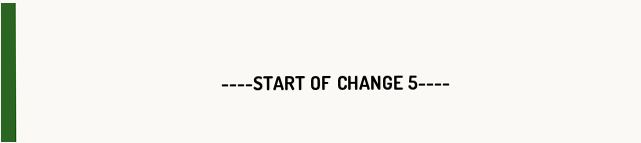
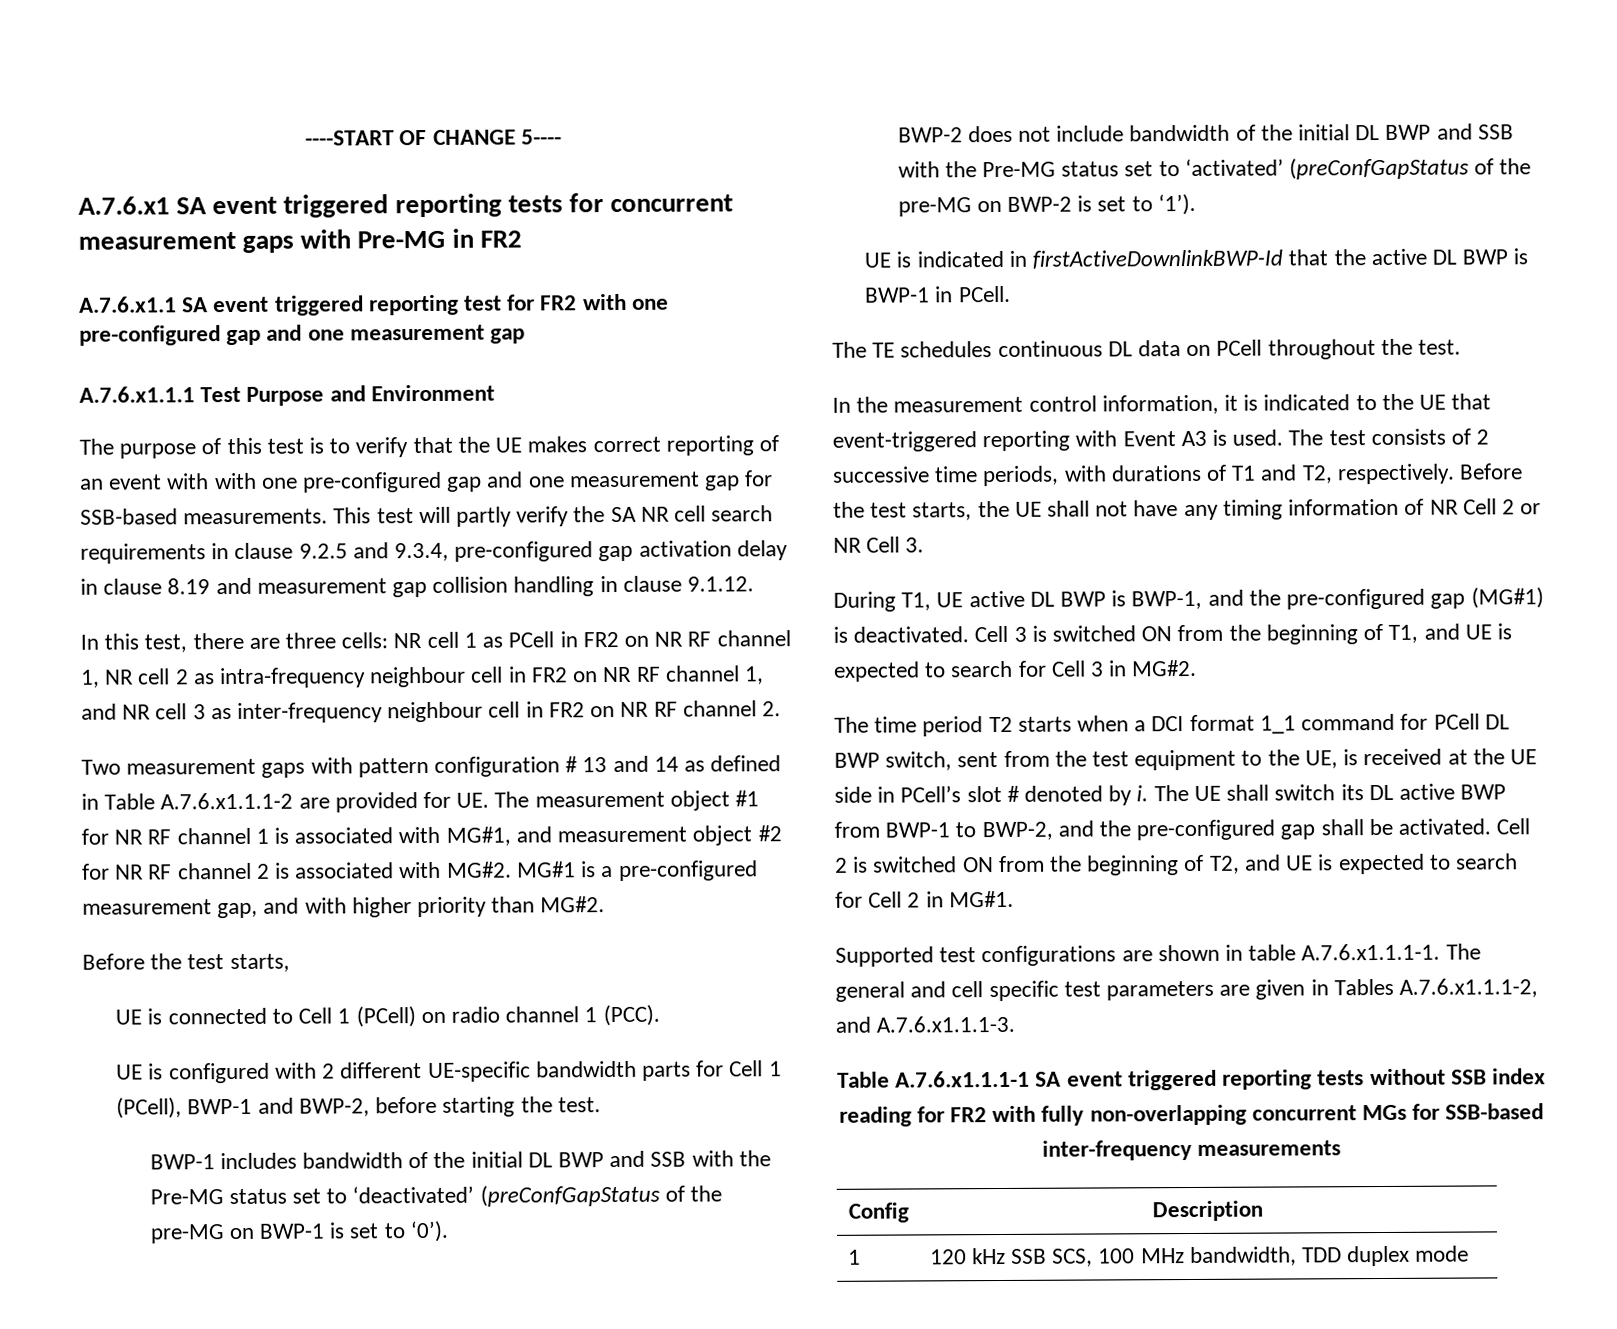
(451, 82) none -> [78,193,734,218] [78,228,522,253] [79,293,669,316] [79,324,526,346] [79,384,495,406] [79,435,779,459] [80,470,774,493] [80,505,774,527] [80,540,788,564] [80,575,755,598] [80,630,791,653] [81,665,764,689] [81,700,781,723] [81,755,782,778] [81,790,760,813] [81,825,782,846] [82,860,758,881] [82,896,606,919] [82,953,290,973] [115,1004,660,1028] [116,1060,782,1084] [116,1096,601,1119] [149,1150,771,1170] [149,1184,723,1207] [149,1220,449,1244] [897,123,1514,143] [897,157,1532,180] [897,193,1196,217] [864,248,1529,269] [865,285,1011,303] [832,338,1462,360] [832,393,1492,415] [832,428,1490,452] [832,463,1524,487] [833,498,1542,521] [833,536,925,553] [833,587,1544,612] [833,623,1512,645] [833,659,1198,682] [834,713,1510,737] [834,748,1537,771] [834,783,1507,806] [834,818,1531,841] [835,853,1518,876] [835,890,1014,908] [835,943,1481,967] [835,978,1539,1002] [835,1015,1016,1033] [837,1068,1546,1091] [838,1103,1545,1127] [1041,1140,1342,1161] [847,1202,909,1223] [1152,1200,1263,1222] [847,1249,861,1265] [929,1245,1470,1267] // A.7.6.x1 SA event triggered reporting tests for concurrent measurement gaps with Pre-MG in FR2 // A.7.6.x1.1 SA event triggered reporting test for FR2 with one pre-configured gap and one measurement gap // A.7.6.x1.1.1 Test Purpose and Environment // The purpose of this test is to verify that the UE makes correct reporting of an event with with one pre-configured gap and one measurement gap for SSB-based measurements. This test will partly verify the SA NR cell search requirements in clause 9.2.5 and 9.3.4, pre-configured gap activation delay in clause 8.19 and measurement gap collision handling in clause 9.1.12. // In this test, there are three cells: NR cell 1 as PCell in FR2 on NR RF channel 1, NR cell 2 as intra-frequency neighbour cell in FR2 on NR RF channel 1, and NR cell 3 as inter-frequency neighbour cell in FR2 on NR RF channel 2. // Two measurement gaps with pattern configuration # 13 and 14 as defined in Table A.7.6.x1.1.1-2 are provided for UE. The measurement object #1 for NR RF channel 1 is associated with MG#1, and measurement object #2 for NR RF channel 2 is associated with MG#2. MG#1 is a pre-configured measurement gap, and with higher priority than MG#2. // Before the test starts, // UE is connected to Cell 1 (PCell) on radio channel 1 (PCC). // UE is configured with 2 different UE-specific bandwidth parts for Cell 1 (PCell), BWP-1 and BWP-2, before starting the test. // BWP-1 includes bandwidth of the initial DL BWP and SSB with the Pre-MG status set to ‘deactivated’ (preConfGapStatus of the pre-MG on BWP-1 is set to ‘0’). // BWP-2 does not include bandwidth of the initial DL BWP and SSB with the Pre-MG status set to ‘activated’ (preConfGapStatus of the pre-MG on BWP-2 is set to ‘1’). // UE is indicated in firstActiveDownlinkBWP-Id that the active DL BWP is BWP-1 in PCell. // The TE schedules continuous DL data on PCell throughout the test. // In the measurement control information, it is indicated to the UE that event-triggered reporting with Event A3 is used. The test consists of 2 successive time periods, with durations of T1 and T2, respectively. Before the test starts, the UE shall not have any timing information of NR Cell 2 or NR Cell 3. // During T1, UE active DL BWP is BWP-1, and the pre-configured gap (MG#1) is deactivated. Cell 3 is switched ON from the beginning of T1, and UE is expected to search for Cell 3 in MG#2. // The time period T2 starts when a DCI format 1_1 command for PCell DL BWP switch, sent from the test equipment to the UE, is received at the UE side in PCell’s slot # denoted by i. The UE shall switch its DL active BWP from BWP-1 to BWP-2, and the pre-configured gap shall be activated. Cell 2 is switched ON from the beginning of T2, and UE is expected to search for Cell 2 in MG#1. // Supported test configurations are shown in table A.7.6.x1.1.1-1. The general and cell specific test parameters are given in Tables A.7.6.x1.1.1-2, and A.7.6.x1.1.1-3. // Table A.7.6.x1.1.1-1 SA event triggered reporting tests without SSB index reading for FR2 with fully non-overlapping concurrent MGs for SSB-based inter-frequency measurements // Config | Description // 1 | 120 kHz SSB SCS, 100 MHz bandwidth, TDD duplex mode

